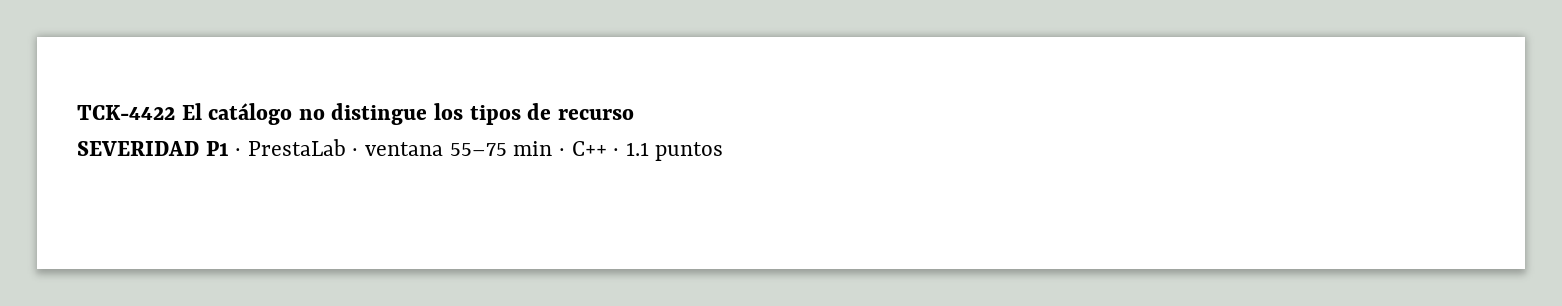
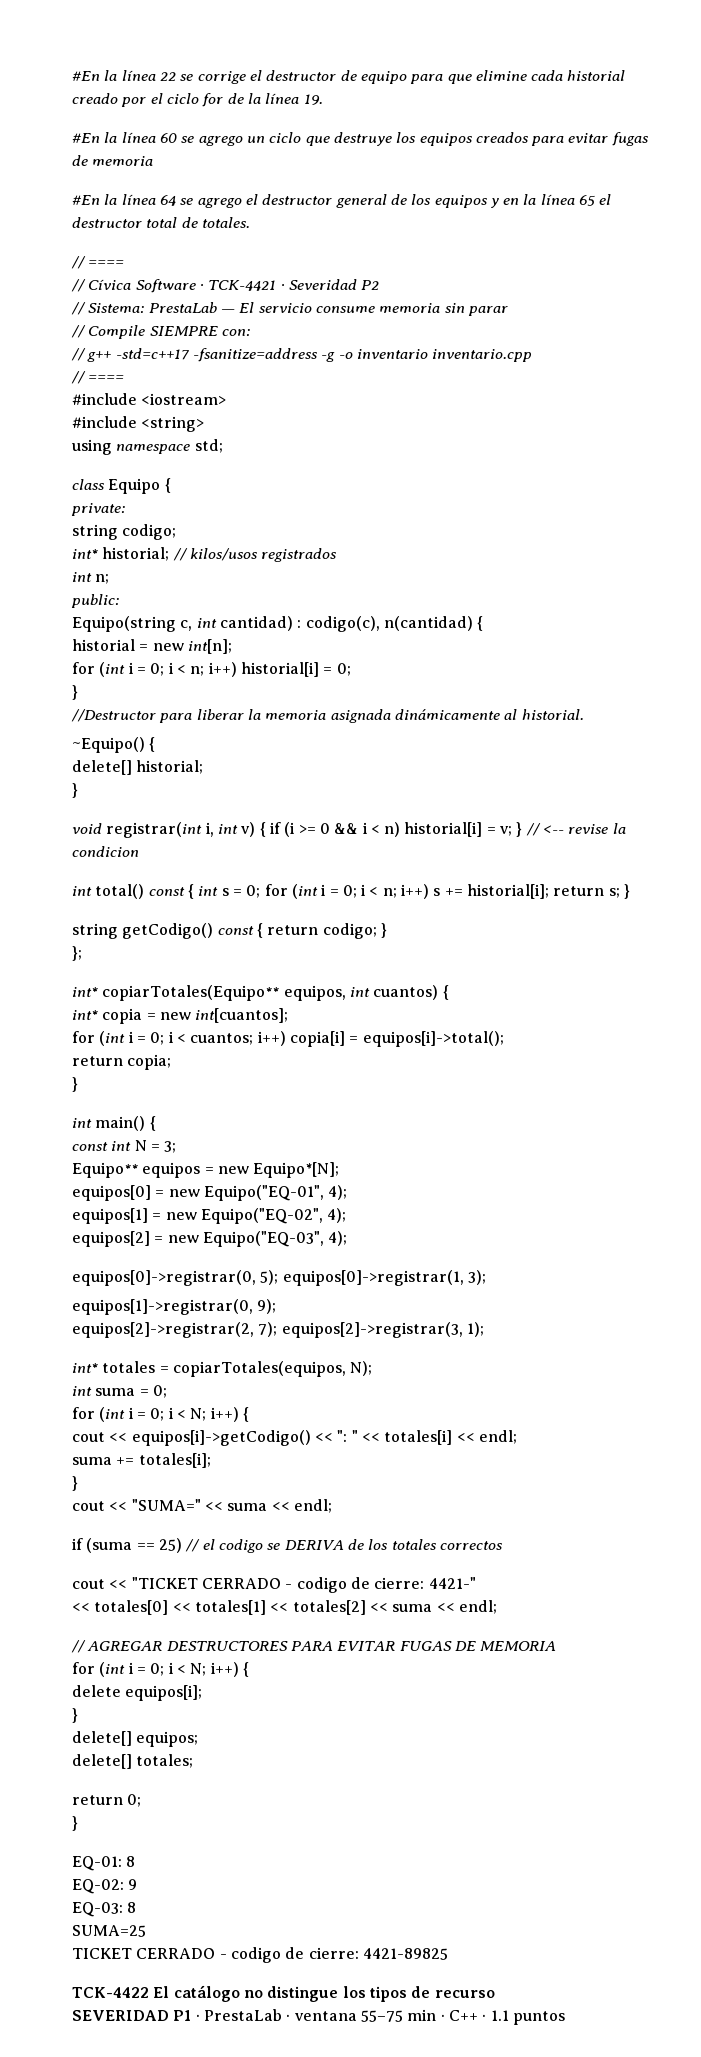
(77, 112) none -> [72,70,626,84] [72,93,323,107] [72,132,649,146] [72,155,154,166] [72,194,612,208] [72,217,250,228] [71,256,125,269] [71,279,380,293] [71,302,508,316] [71,325,250,339] [71,348,533,362] [71,371,125,384] [72,393,227,405] [72,416,205,432] [72,439,223,455] [72,478,171,494] [71,503,125,516] [72,524,177,540] [72,547,338,562] [72,572,110,584] [71,594,119,608] [72,616,484,632] [72,639,232,654] [72,662,351,677] [72,685,78,700] [71,709,584,723] [72,737,156,753] [72,760,204,775] [72,783,78,798] [72,822,626,838] [72,846,139,857] [72,884,631,899] [72,923,387,939] [72,946,82,961] [72,985,449,1001] [72,1008,289,1024] [72,1031,504,1047] [72,1054,172,1070] [72,1077,78,1092] [72,1116,156,1131] [72,1140,177,1153] [72,1162,340,1178] [72,1185,348,1201] [72,1208,347,1224] [72,1231,348,1247] [72,1270,486,1286] [72,1299,277,1315] [72,1322,484,1338] [72,1361,373,1377] [72,1385,167,1398] [72,1407,249,1422] [72,1430,517,1446] [72,1453,211,1468] [72,1476,78,1491] [72,1499,332,1513] [72,1538,503,1553] [72,1577,476,1593] [72,1600,497,1615] [71,1640,557,1653] [72,1662,249,1677] [72,1685,203,1701] [72,1708,78,1723] [72,1731,199,1747] [72,1754,194,1769] [72,1794,142,1807] [72,1816,78,1831] [72,1856,136,1871] [72,1879,138,1894] [72,1902,137,1917] [72,1925,146,1937] [72,1947,448,1963] #En la línea 22 se corrige el destructor de equipo para que elimine cada historial creado por el ciclo for de la línea 19. // #En la línea 60 se agrego un ciclo que destruye los equipos creados para evitar fugas de memoria // #En la línea 64 se agrego el destructor general de los equipos y en la línea 65 el destructor total de totales. // // ==== // // Cívica Software · TCK-4421 · Severidad P2 // // Sistema: PrestaLab — El servicio consume memoria sin parar // // Compile SIEMPRE con: // // g++ -std=c++17 -fsanitize=address -g -o inventario inventario.cpp // // ==== // #include <iostream> // #include <string> // using namespace std; // class Equipo { // private: // string codigo; // int* historial; // kilos/usos registrados // int n; // public: // Equipo(string c, int cantidad) : codigo(c), n(cantidad) { // historial = new int[n]; // for (int i = 0; i < n; i++) historial[i] = 0; // } // //Destructor para liberar la memoria asignada dinámicamente al historial. // ~Equipo() { // delete[] historial; // } // void registrar(int i, int v) { if (i >= 0 && i < n) historial[i] = v; } // <-- revise la condicion // int total() const { int s = 0; for (int i = 0; i < n; i++) s += historial[i]; return s; } // string getCodigo() const { return codigo; } // }; // int* copiarTotales(Equipo** equipos, int cuantos) { // int* copia = new int[cuantos]; // for (int i = 0; i < cuantos; i++) copia[i] = equipos[i]->total(); // return copia; // } // int main() { // const int N = 3; // Equipo** equipos = new Equipo*[N]; // equipos[0] = new Equipo("EQ-01", 4); // equipos[1] = new Equipo("EQ-02", 4); // equipos[2] = new Equipo("EQ-03", 4); // equipos[0]->registrar(0, 5); equipos[0]->registrar(1, 3); // equipos[1]->registrar(0, 9); // equipos[2]->registrar(2, 7); equipos[2]->registrar(3, 1); // int* totales = copiarTotales(equipos, N); // int suma = 0; // for (int i = 0; i < N; i++) { // cout << equipos[i]->getCodigo() << ": " << totales[i] << endl; // suma += totales[i]; // } // cout << "SUMA=" << suma << endl; // if (suma == 25) // el codigo se DERIVA de los totales correctos // cout << "TICKET CERRADO - codigo de cierre: 4421-" // << totales[0] << totales[1] << totales[2] << suma << endl; // // AGREGAR DESTRUCTORES PARA EVITAR FUGAS DE MEMORIA // for (int i = 0; i < N; i++) { // delete equipos[i]; // } // delete[] equipos; // delete[] totales; // return 0; // } // EQ-01: 8 // EQ-02: 9 // EQ-03: 8 // SUMA=25 // TICKET CERRADO - codigo de cierre: 4421-89825 //

